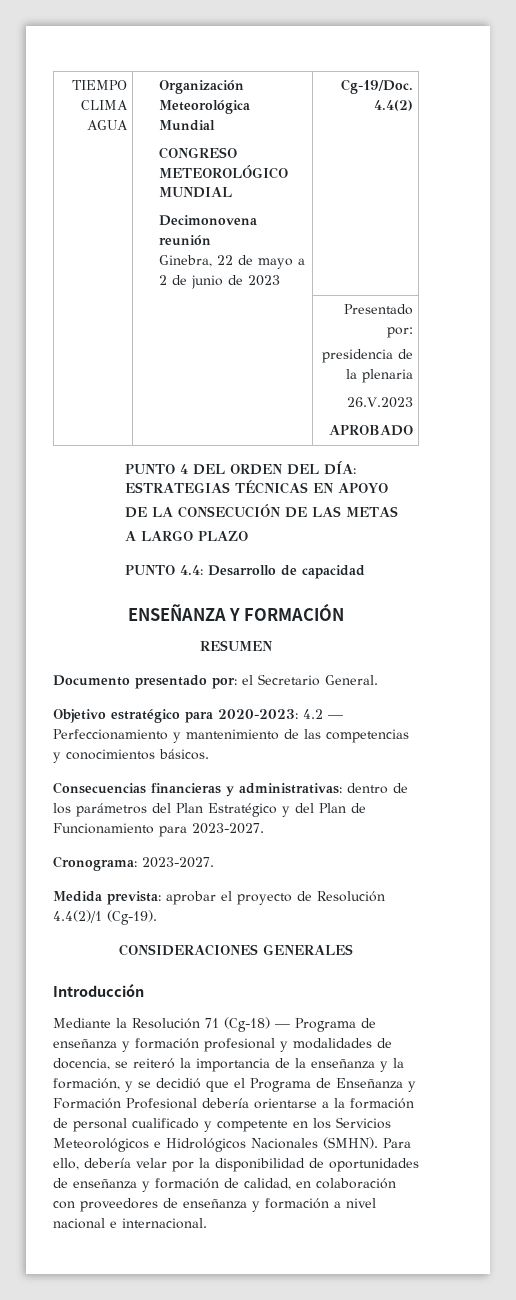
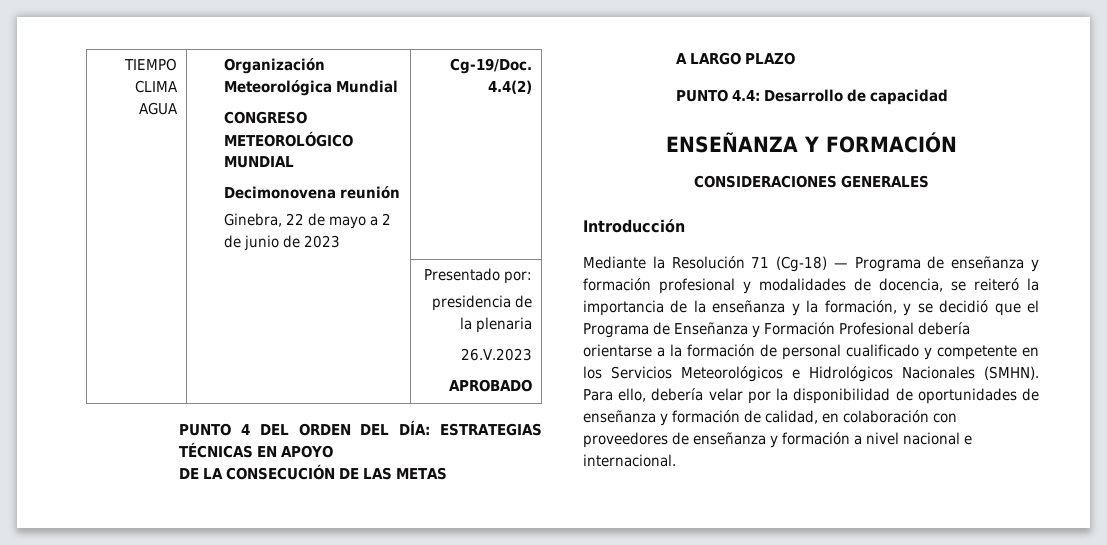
[200,640,273,651] [53,674,378,689] [53,709,343,723] [53,729,409,743] [53,749,209,763] [53,782,408,797] [53,803,366,817] [53,823,264,837] [53,856,214,871] [53,891,385,905] [53,910,157,925] // RESUMEN // Documento presentado por: el Secretario General. // Objetivo estratégico para 2020-2023: 4.2 — Perfeccionamiento y mantenimiento de las competencias y conocimientos básicos. // Consecuencias financieras y administrativas: dentro de los parámetros del Plan Estratégico y del Plan de Funcionamiento para 2023-2027. // Cronograma: 2023-2027. // Medida prevista: aprobar el proyecto de Resolución 4.4(2)/1 (Cg-19). -> (957, 142) none

